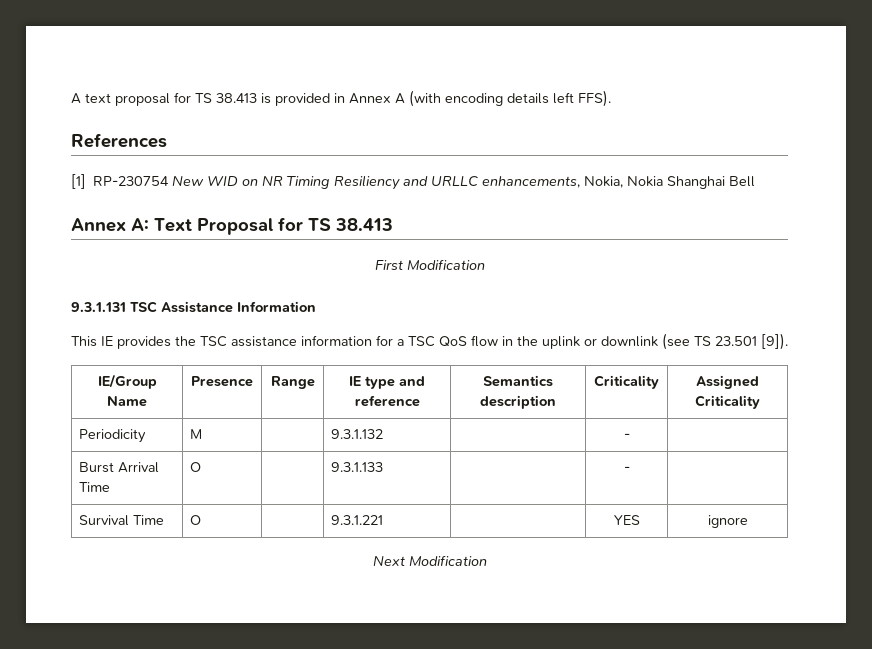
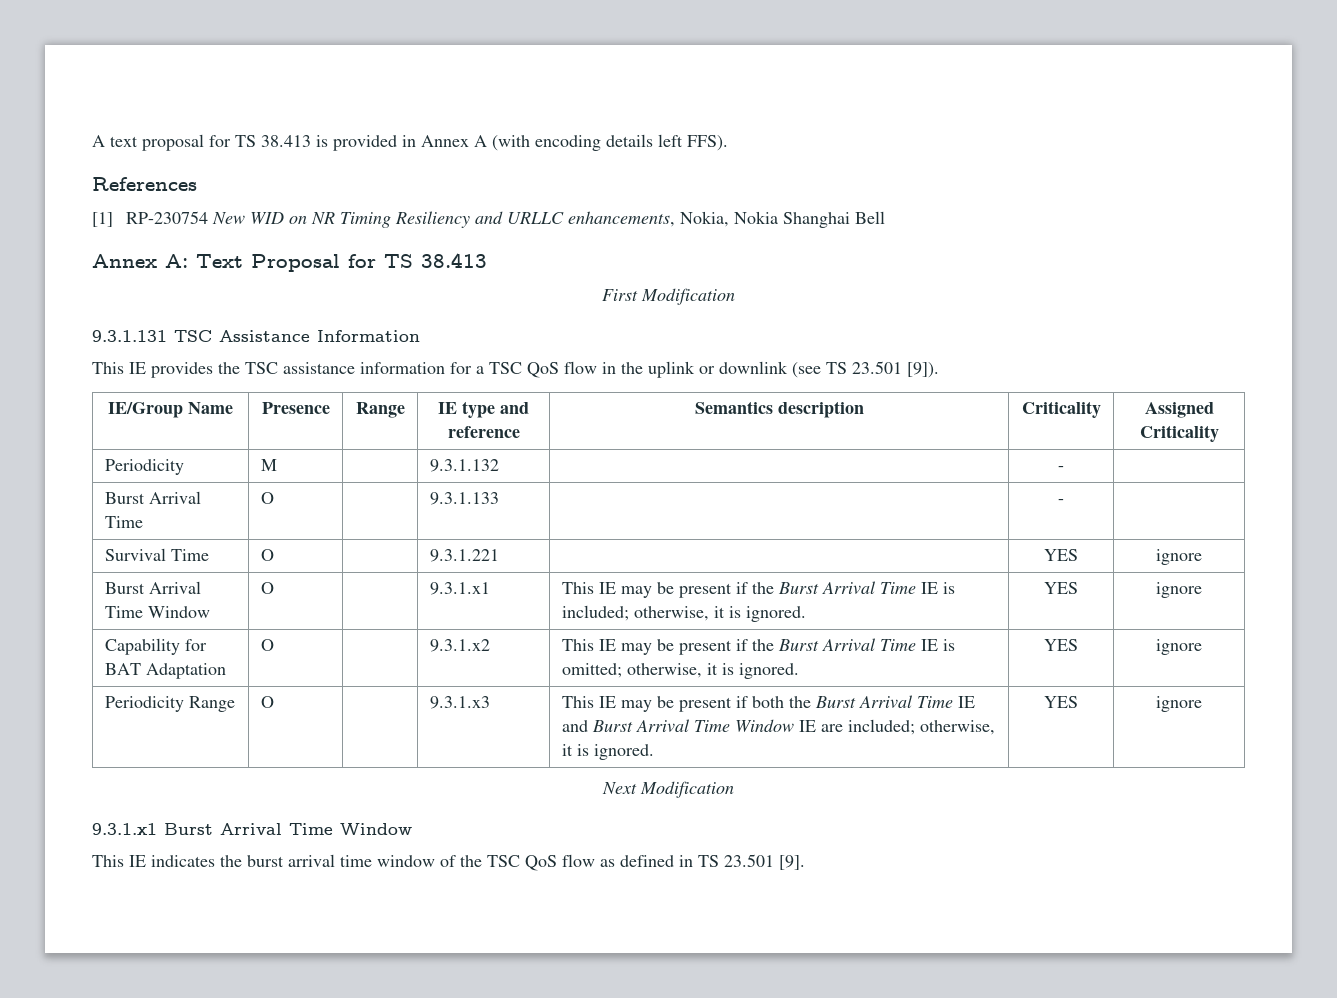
[372,555,487,567] // Next Modification -> [104,581,201,594] [104,606,210,618] [260,582,274,594] [429,582,490,595] [561,581,955,598] [561,605,806,622] [1044,582,1078,594] [1156,582,1202,598] [104,638,207,655] [104,663,226,679] [260,639,274,651] [429,639,490,652] [561,638,955,655] [561,663,799,679] [1044,639,1078,651] [1156,639,1202,655] [104,696,235,712] [260,696,274,708] [429,696,490,709] [561,695,975,712] [561,719,995,735] [561,744,654,760] [1044,696,1078,708] [1156,696,1202,712] [602,781,734,798] [92,823,412,835] [92,854,805,871] // Burst Arrival Time Window | O | | 9.3.1.x1 | This IE may be present if the Burst Arrival Time IE is included; otherwise, it is ignored. | YES | ignore // Capability for BAT Adaptation | O | | 9.3.1.x2 | This IE may be present if the Burst Arrival Time IE is omitted; otherwise, it is ignored. | YES | ignore // Periodicity Range | O | | 9.3.1.x3 | This IE may be present if both the Burst Arrival Time IE and Burst Arrival Time Window IE are included; otherwise, it is ignored. | YES | ignore // Next Modification // 9.3.1.x1 Burst Arrival Time Window // This IE indicates the burst arrival time window of the TSC QoS flow as defined in TS 23.501 [9].

